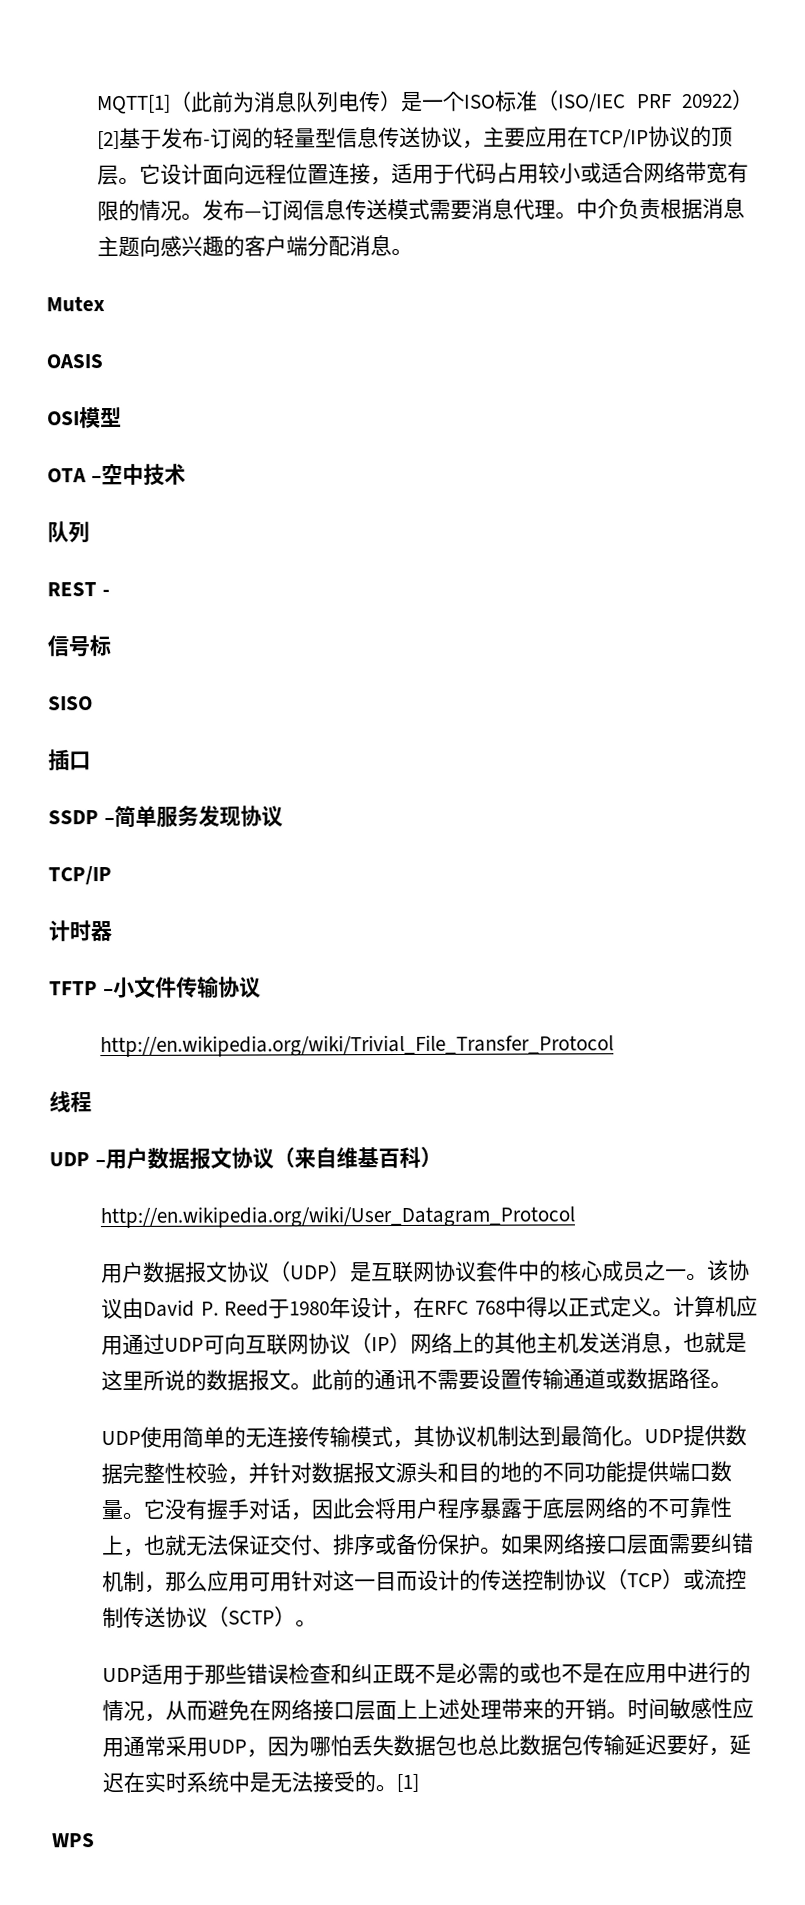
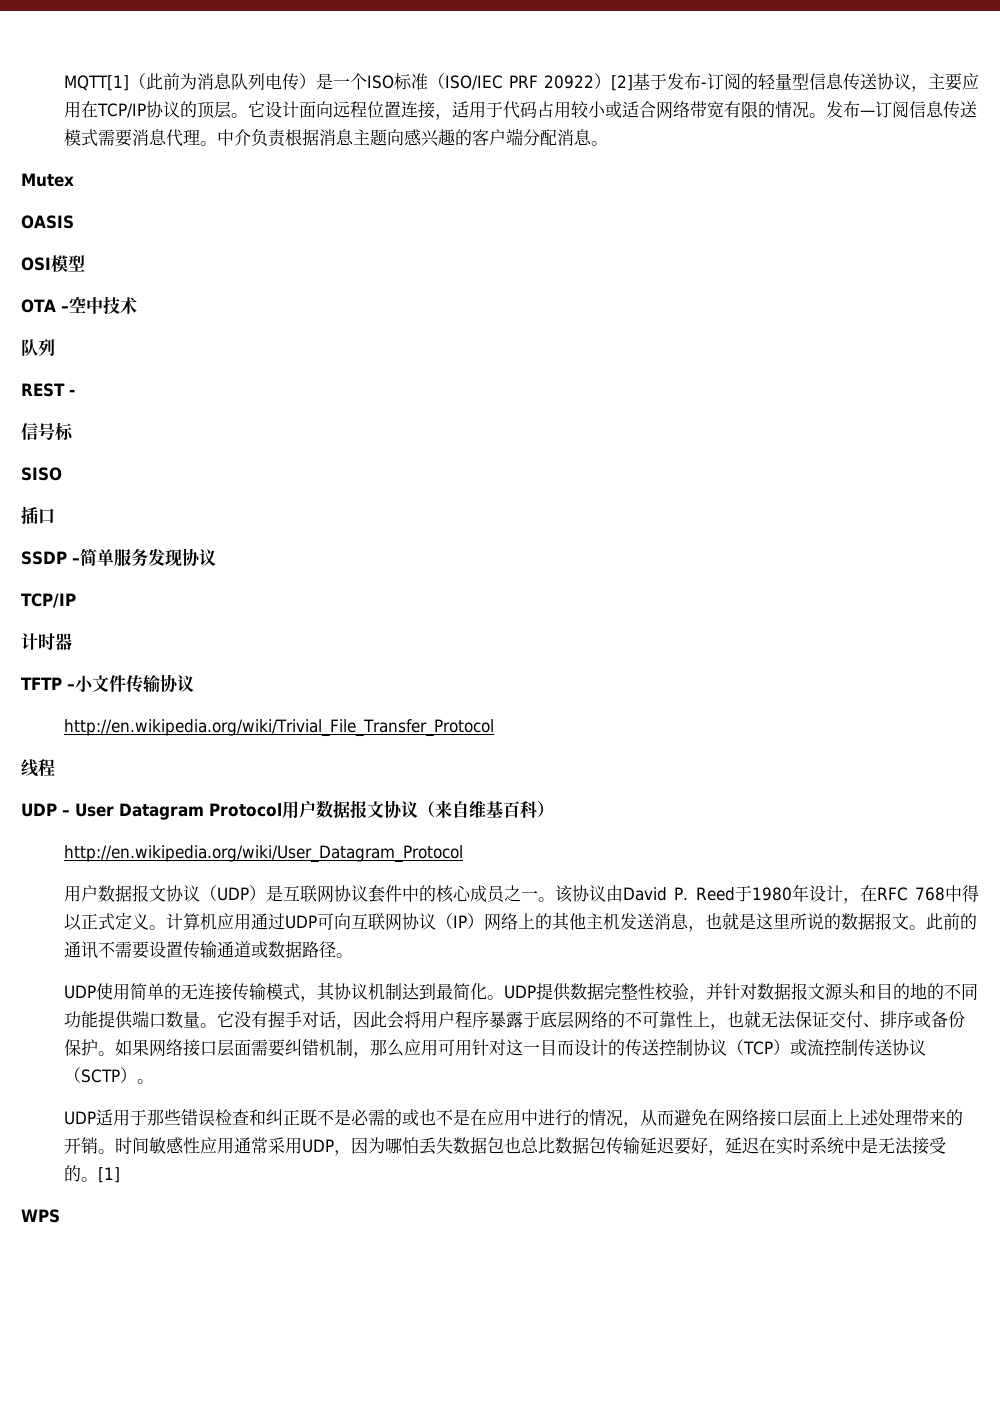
(106, 1163) none -> [75,803,282,820] User Datagram Protocol

